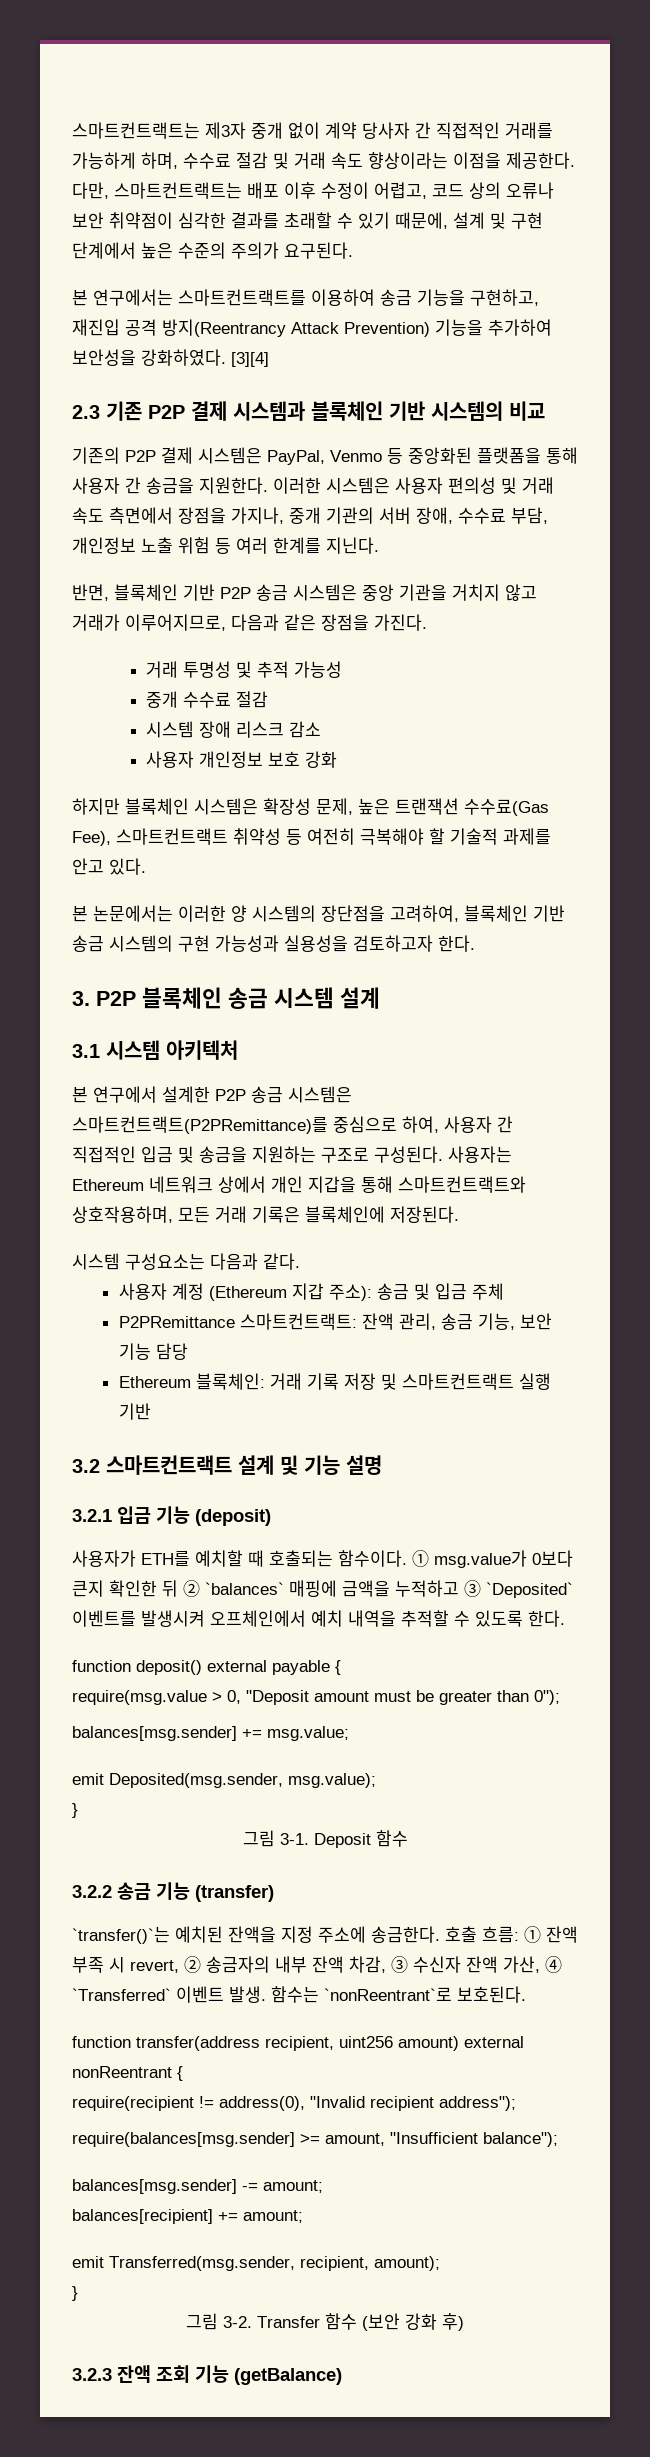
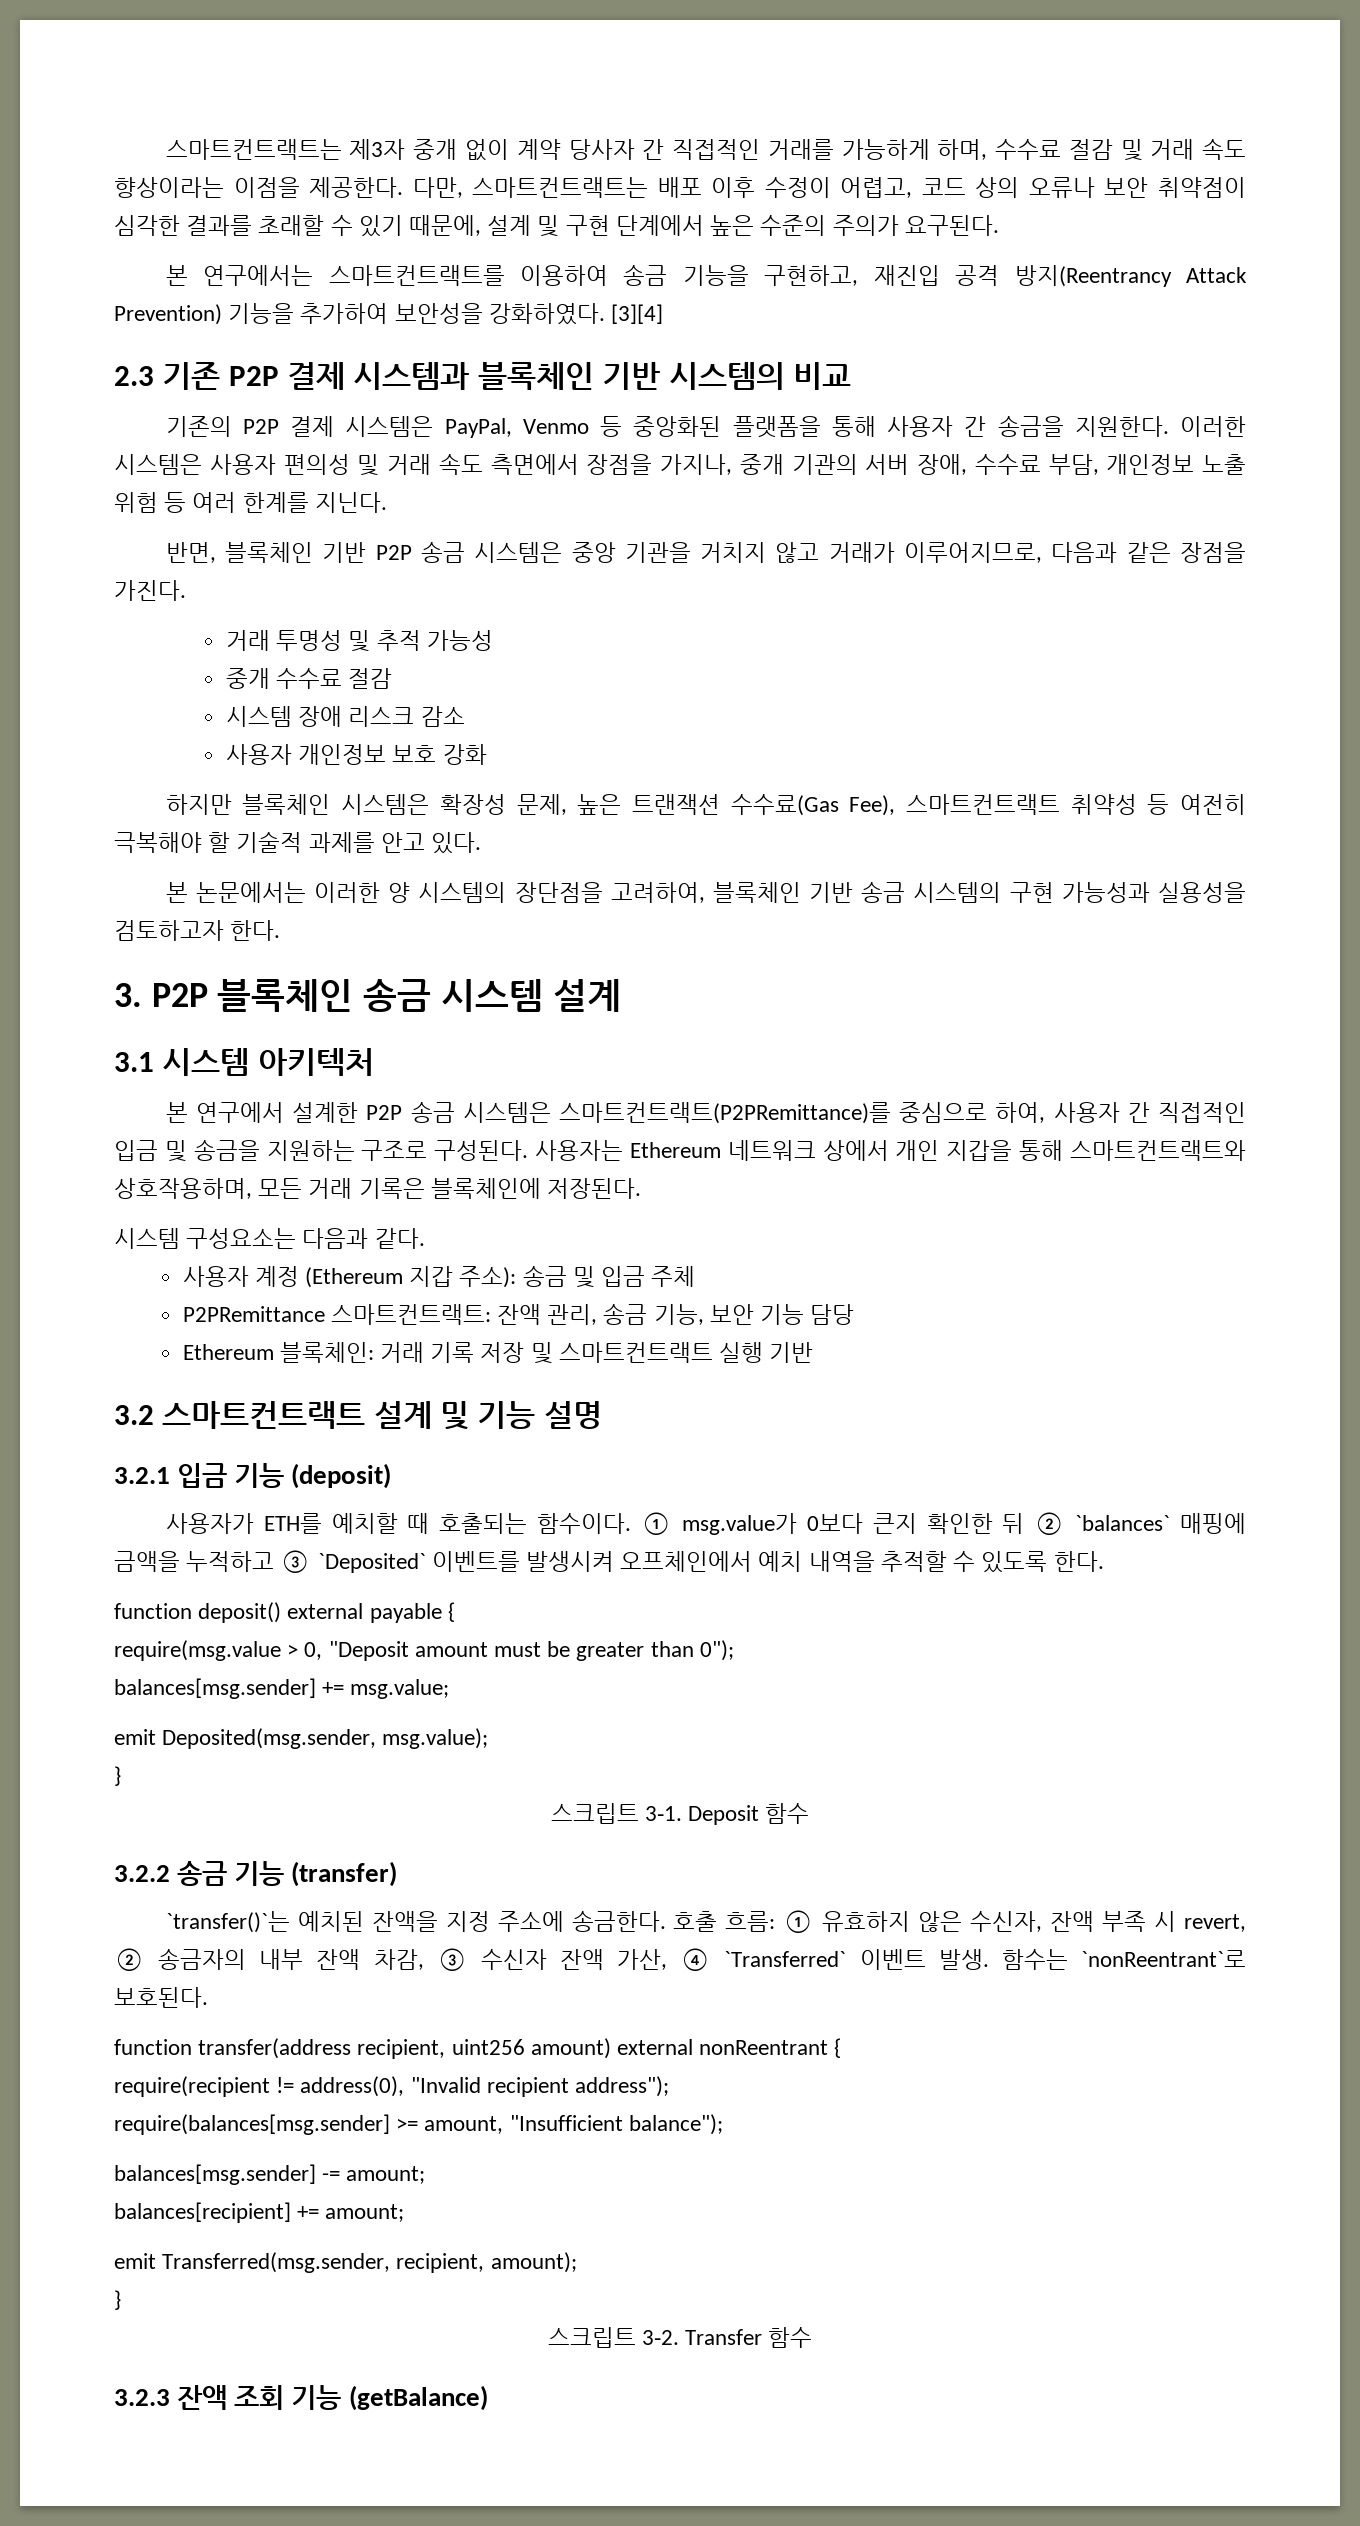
[242,1830,275,1847] 그림 -> [550,1803,639,1824] 스크립트
(541, 1934) none -> [822,1911,1043,1932] 유효하지 않은 수신자,
[186,2313,218,2330] 그림 -> [547,2327,636,2348] 스크립트
[362,2313,464,2331] (보안 강화 후) -> (813, 2337) none

